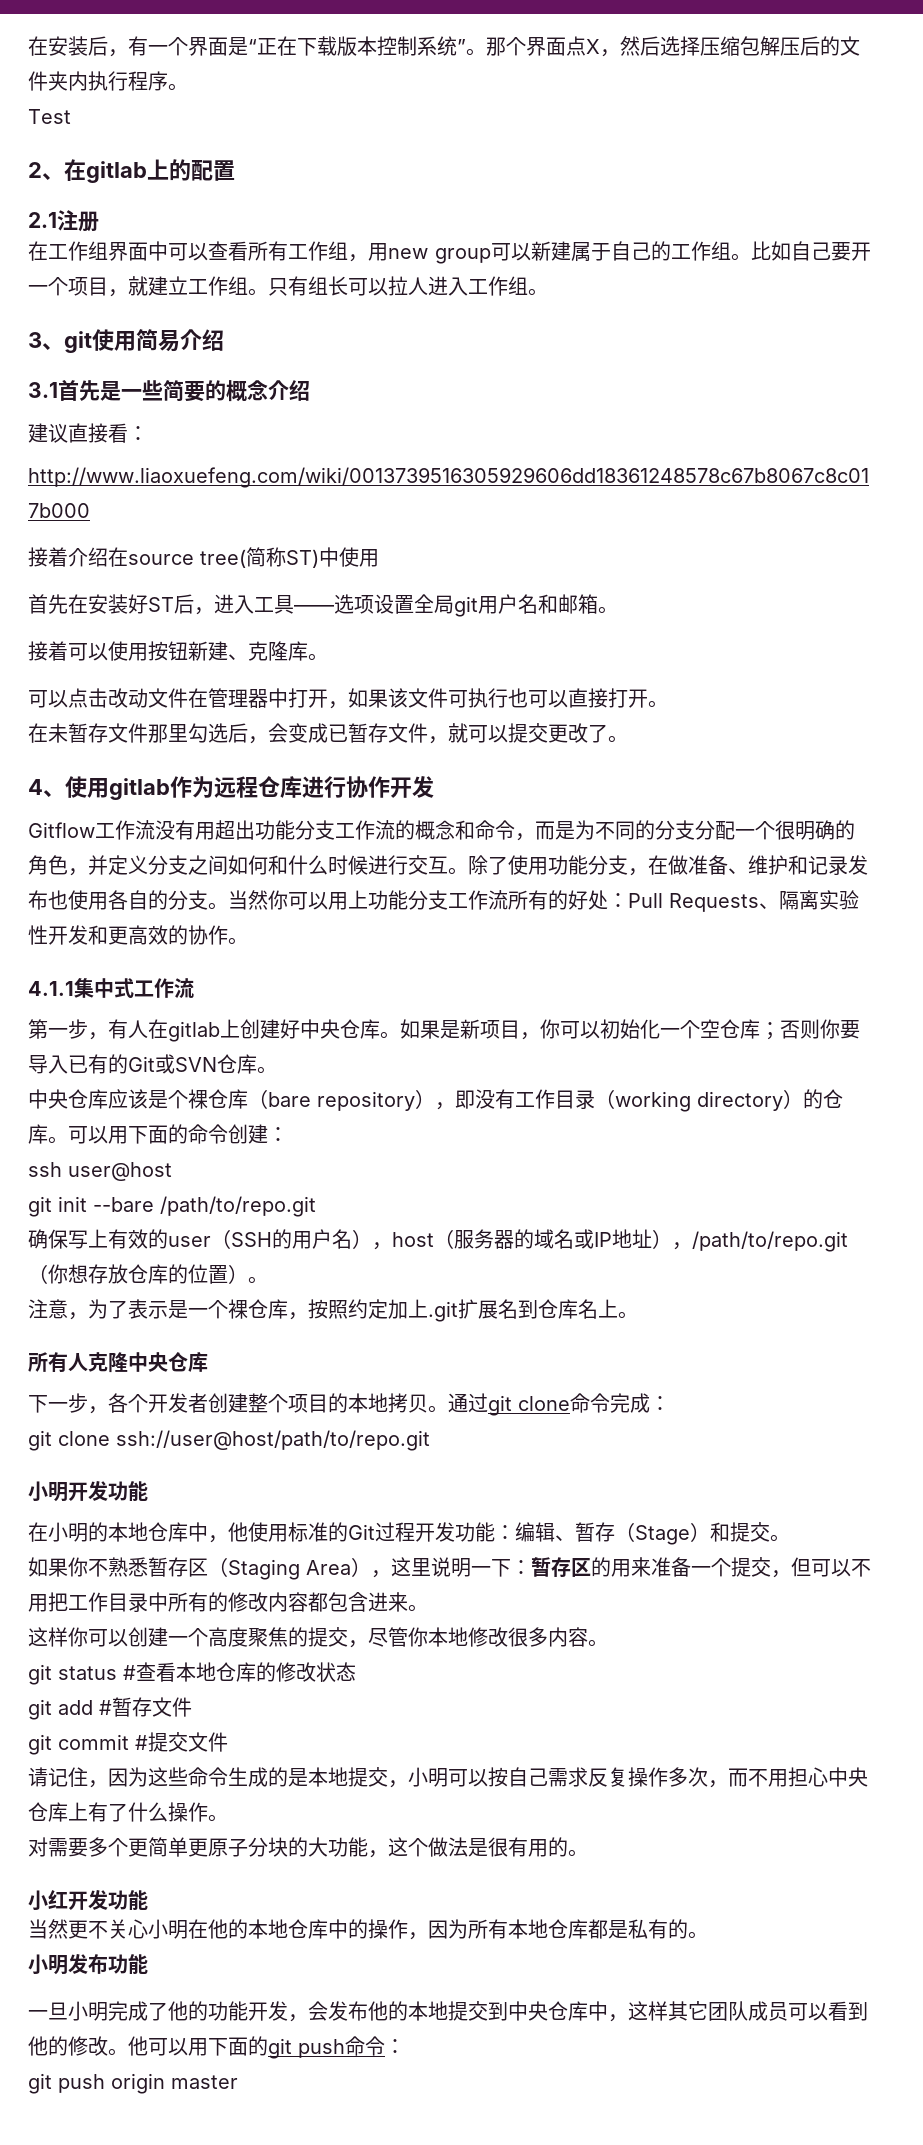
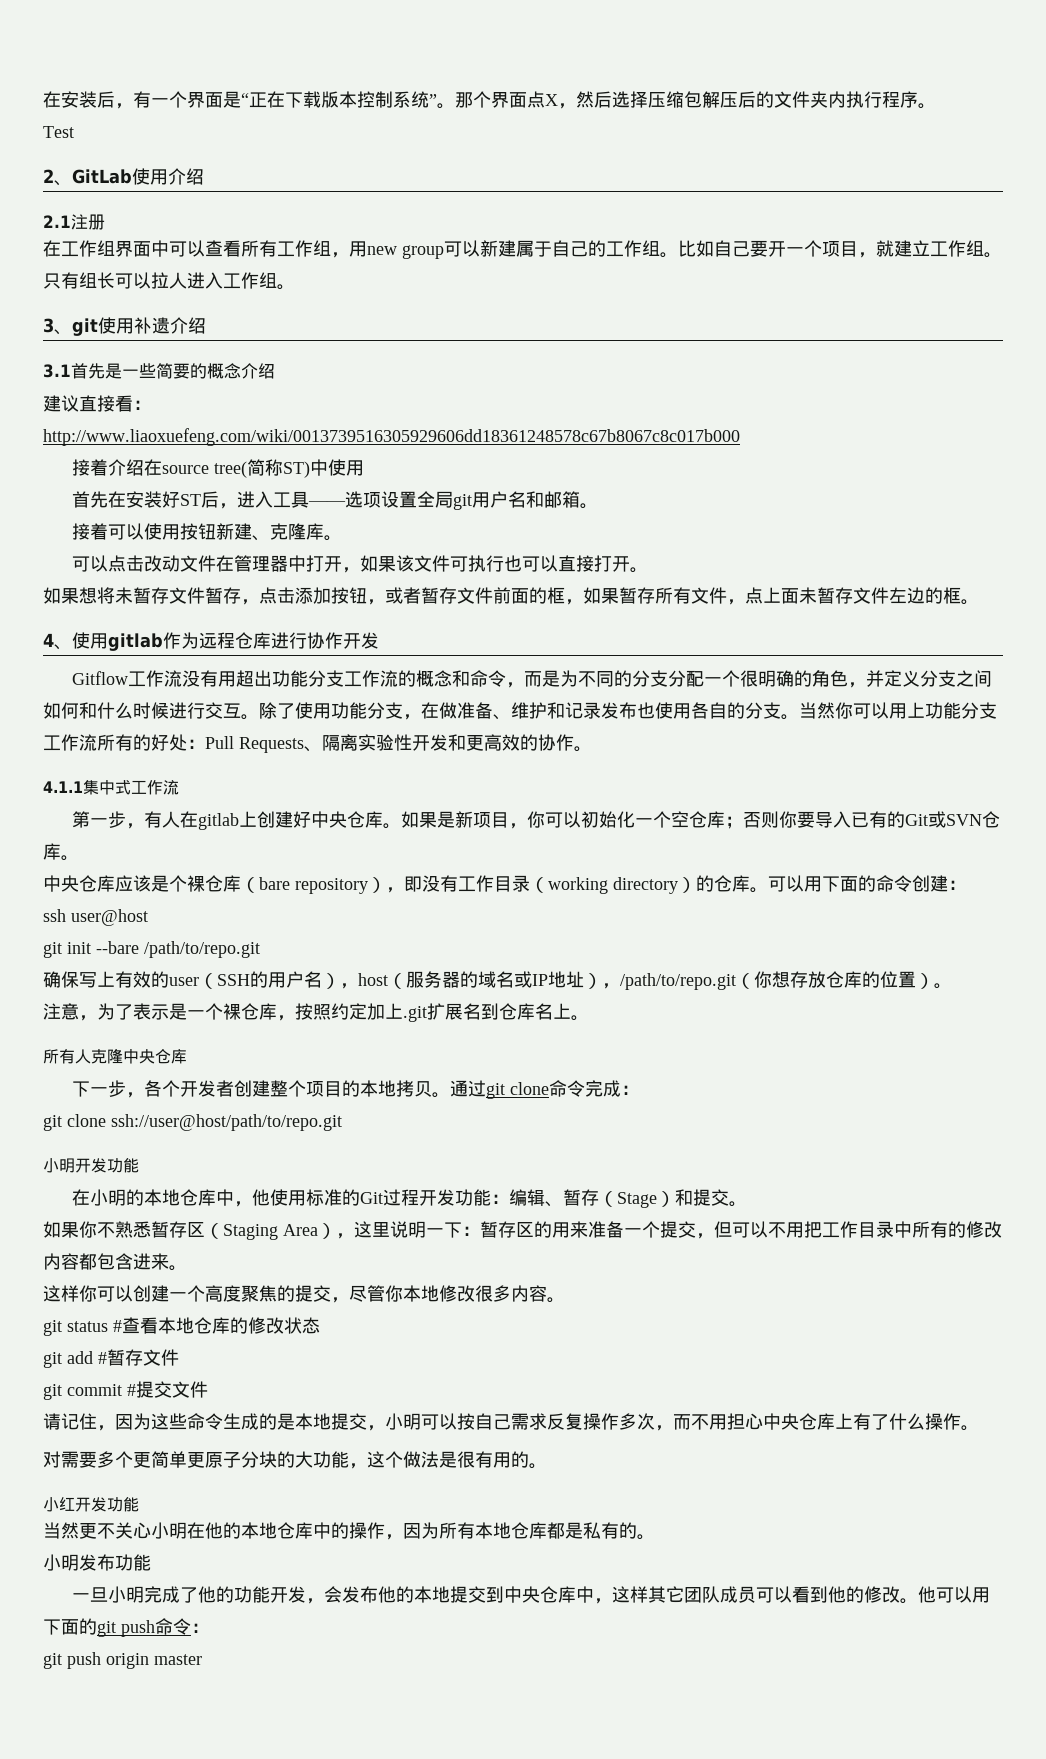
[64,159,235,183] 在gitlab上的配置 -> [72,168,204,185] GitLab使用介绍
[136,329,180,352] 简易 -> [134,317,170,334] 补遗
[28,723,608,744] 在未暂存文件那里勾选后，会变成已暂存文件，就可以提交更改了 -> [43,587,961,605] 如果想将未暂存文件暂存，点击添加按钮，或者暂存文件前面的框，如果暂存所有文件，点上面未暂存文件左边的框

